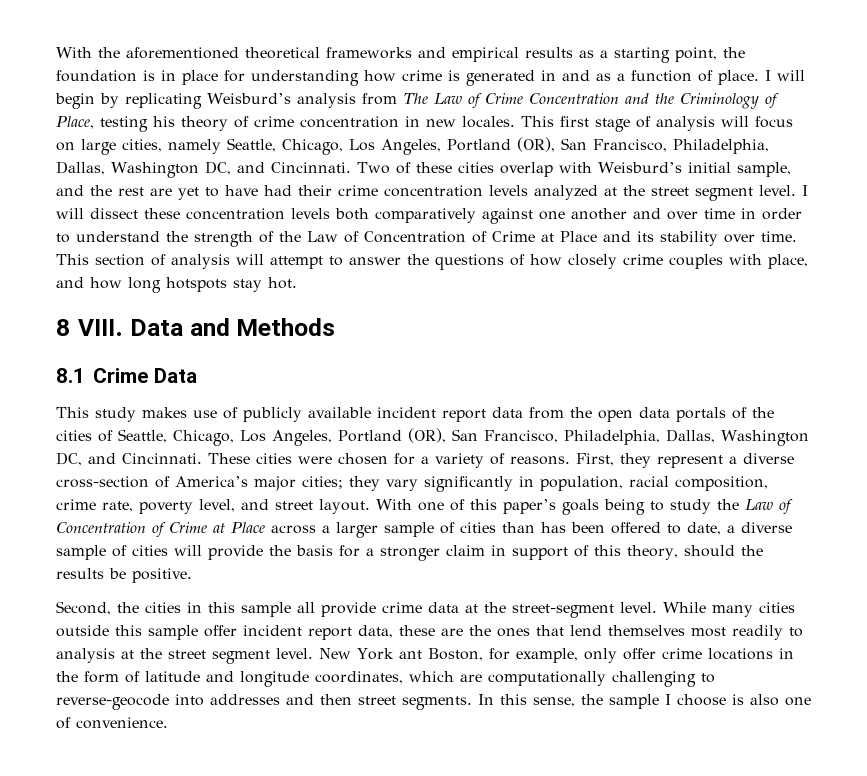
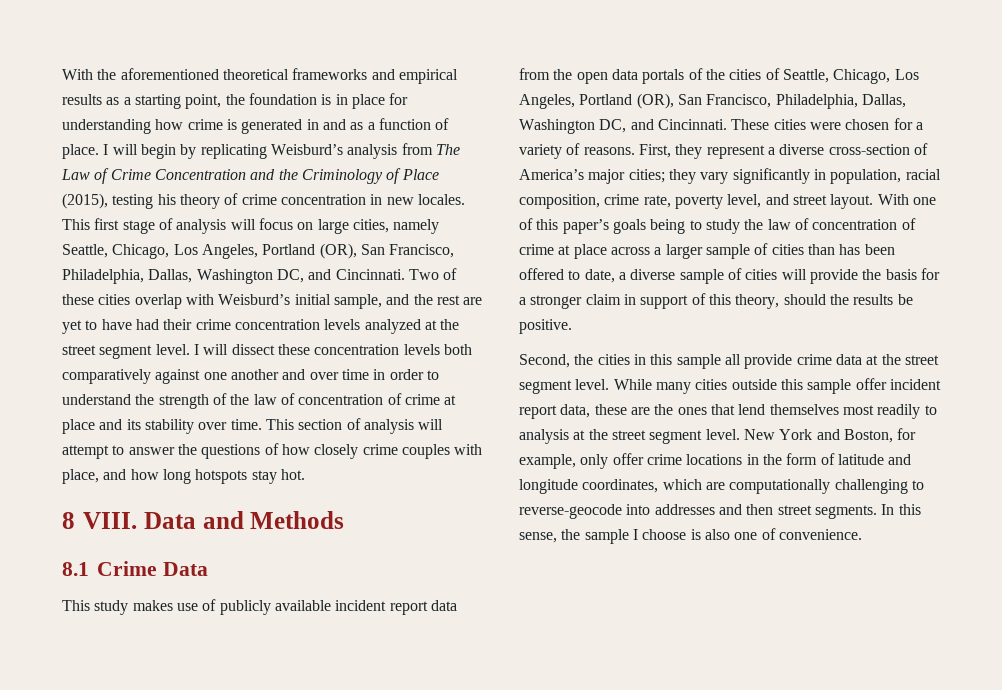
[56,116,94,129] Place, -> [401,169,439,180] [62,193,108,209] Place (2015),
[307,231,597,243] Law of Concentration of Crime at Place -> [253,393,457,405] [62,419,95,434] law of concentration of crime at place
[745,499,793,514] [56,522,265,537] Law of Concentration of Crime at Place -> [767,218,916,230] [519,244,607,259] law of concentration of crime at place
[512,604,614,618] street-segment -> [904,355,939,365] [519,380,572,394] street segment
[398,650,422,659] ant -> [816,429,840,440] and

